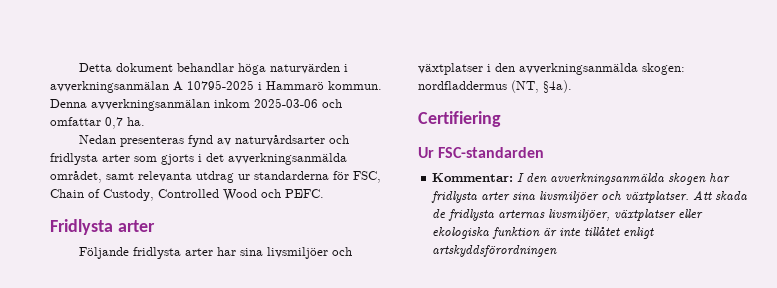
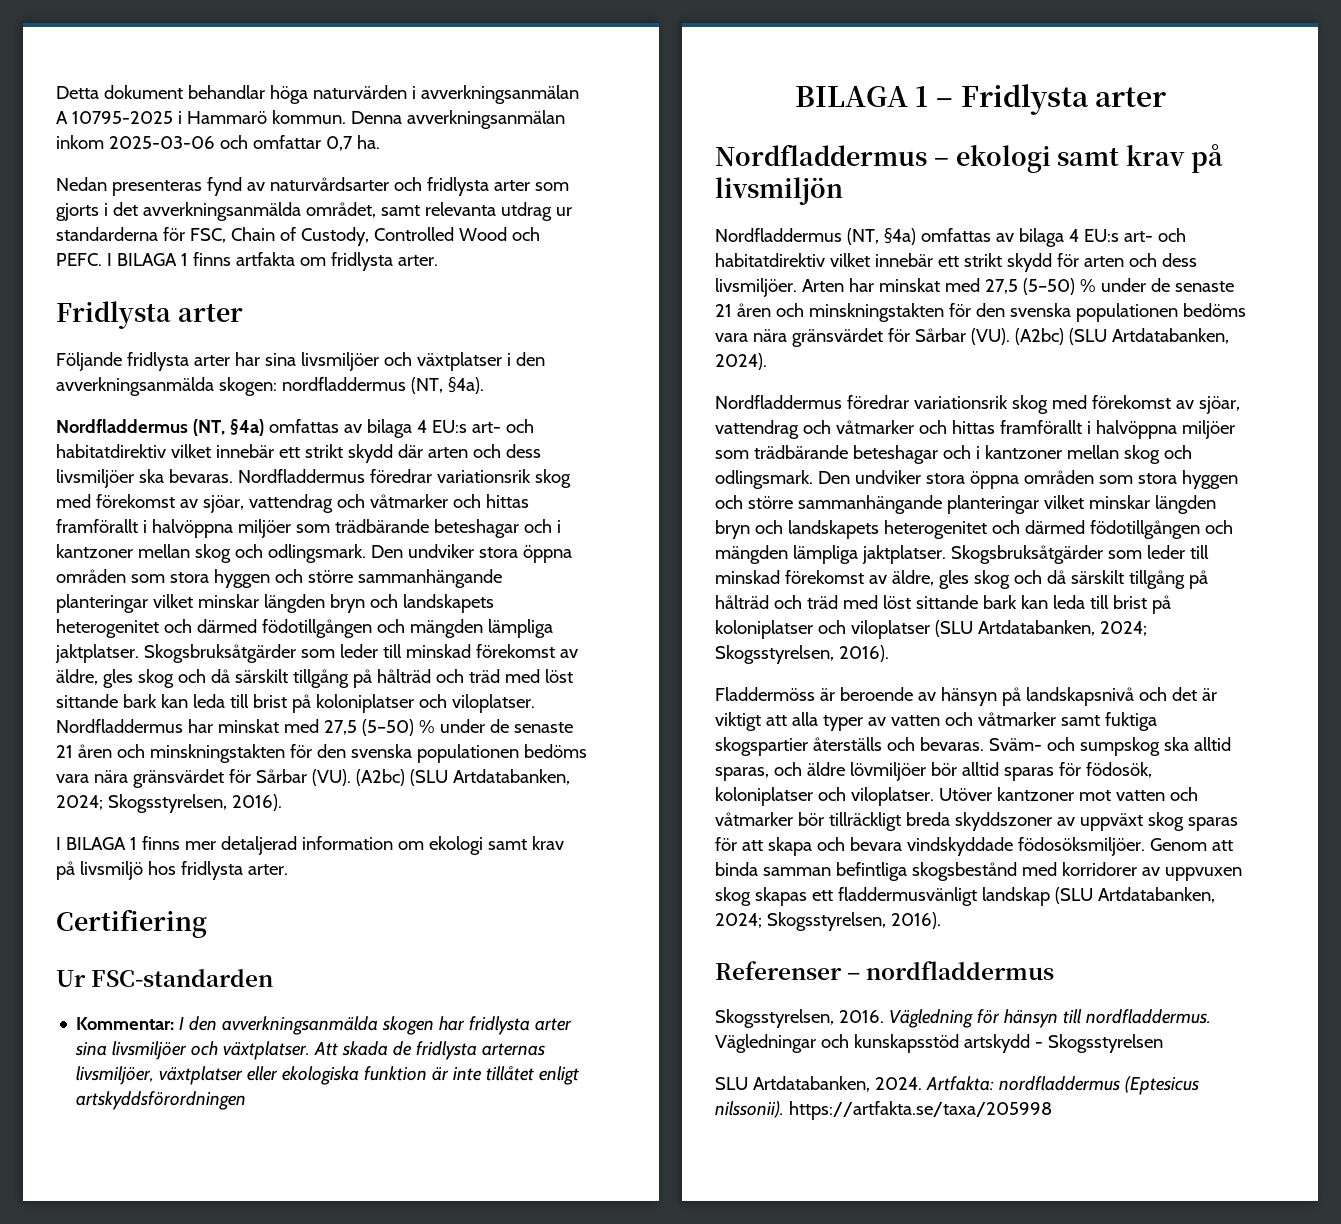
(324, 193) none -> [106,252,438,271] I BILAGA 1 finns artfakta om fridlysta arter.
(572, 86) none -> [56,419,534,438] [56,444,541,463] [56,469,571,488] [56,494,529,513] [56,519,561,538] [56,544,572,563] [56,569,502,588] [56,594,494,613] [56,619,553,638] [55,644,578,663] [56,669,573,688] [56,694,535,713] [56,719,573,736] [56,744,587,763] [56,769,570,788] [56,794,282,813] [56,836,564,855] [56,861,288,880] // Nordfladdermus (NT, §4a) omfattas av bilaga 4 EU:s art- och habitatdirektiv vilket innebär ett strikt skydd där arten och dess livsmiljöer ska bevaras. Nordfladdermus föredrar variationsrik skog med förekomst av sjöar, vattendrag och våtmarker och hittas framförallt i halvöppna miljöer som trädbärande beteshagar och i kantzoner mellan skog och odlingsmark. Den undviker stora öppna områden som stora hyggen och större sammanhängande planteringar vilket minskar längden bryn och landskapets heterogenitet och därmed födotillgången och mängden lämpliga jaktplatser. Skogsbruksåtgärder som leder till minskad förekomst av äldre, gles skog och då särskilt tillgång på hålträd och träd med löst sittande bark kan leda till brist på koloniplatser och viloplatser. Nordfladdermus har minskat med 27,5 (5–50) % under de senaste 21 åren och minskningstakten för den svenska populationen bedöms vara nära gränsvärdet för Sårbar (VU). (A2bc) (SLU Artdatabanken, 2024; Skogsstyrelsen, 2016). // I BILAGA 1 finns mer detaljerad information om ekologi samt krav på livsmiljö hos fridlysta arter.
(558, 251) none -> [794,84,1167,115] [715,144,1223,173] [715,177,843,205] [715,228,1186,247] [715,253,1197,272] [715,278,1234,297] [715,303,1246,322] [715,328,1229,347] [715,353,767,370] [715,395,1240,414] [715,420,1235,439] [715,445,1192,464] [715,470,1238,489] [715,495,1216,514] [715,520,1233,539] [715,545,1209,564] [715,570,1208,589] [715,595,1171,614] [715,620,1147,639] [715,645,889,664] [715,687,1217,706] [715,712,1157,731] [715,737,1231,756] [715,762,1152,781] [715,787,1198,806] [715,812,1238,831] [715,837,1233,856] [715,862,1242,881] [715,887,1215,906] [715,912,941,931] [715,961,1055,980] [715,1009,1211,1028] [715,1034,1163,1053] [715,1076,1199,1095] [715,1101,1052,1120] // BILAGA 1 – Fridlysta arter // Nordfladdermus – ekologi samt krav på livsmiljön // Nordfladdermus (NT, §4a) omfattas av bilaga 4 EU:s art- och habitatdirektiv vilket innebär ett strikt skydd för arten och dess livsmiljöer. Arten har minskat med 27,5 (5–50) % under de senaste 21 åren och minskningstakten för den svenska populationen bedöms vara nära gränsvärdet för Sårbar (VU). (A2bc) (SLU Artdatabanken, 2024). // Nordfladdermus föredrar variationsrik skog med förekomst av sjöar, vattendrag och våtmarker och hittas framförallt i halvöppna miljöer som trädbärande beteshagar och i kantzoner mellan skog och odlingsmark. Den undviker stora öppna områden som stora hyggen och större sammanhängande planteringar vilket minskar längden bryn och landskapets heterogenitet och därmed födotillgången och mängden lämpliga jaktplatser. Skogsbruksåtgärder som leder till minskad förekomst av äldre, gles skog och då särskilt tillgång på hålträd och träd med löst sittande bark kan leda till brist på koloniplatser och viloplatser (SLU Artdatabanken, 2024; Skogsstyrelsen, 2016). // Fladdermöss är beroende av hänsyn på landskapsnivå och det är viktigt att alla typer av vatten och våtmarker samt fuktiga skogspartier återställs och bevaras. Sväm- och sumpskog ska alltid sparas, och äldre lövmiljöer bör alltid sparas för födosök, koloniplatser och viloplatser. Utöver kantzoner mot vatten och våtmarker bör tillräckligt breda skyddszoner av uppväxt skog sparas för att skapa och bevara vindskyddade födosöksmiljöer. Genom att binda samman befintliga skogsbestånd med korridorer av uppvuxen skog skapas ett fladdermusvänligt landskap (SLU Artdatabanken, 2024; Skogsstyrelsen, 2016). // Referenser – nordfladdermus // Skogsstyrelsen, 2016. Vägledning för hänsyn till nordfladdermus. Vägledningar och kunskapsstöd artskydd - Skogsstyrelsen // SLU Artdatabanken, 2024. Artfakta: nordfladdermus (Eptesicus nilssonii). https://artfakta.se/taxa/205998

